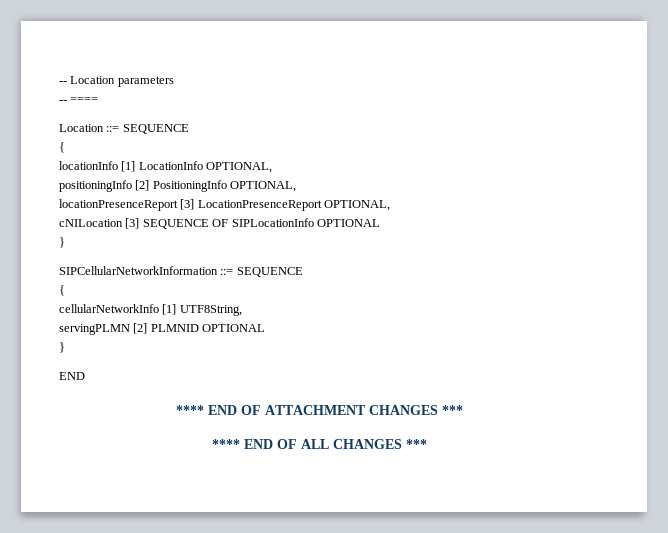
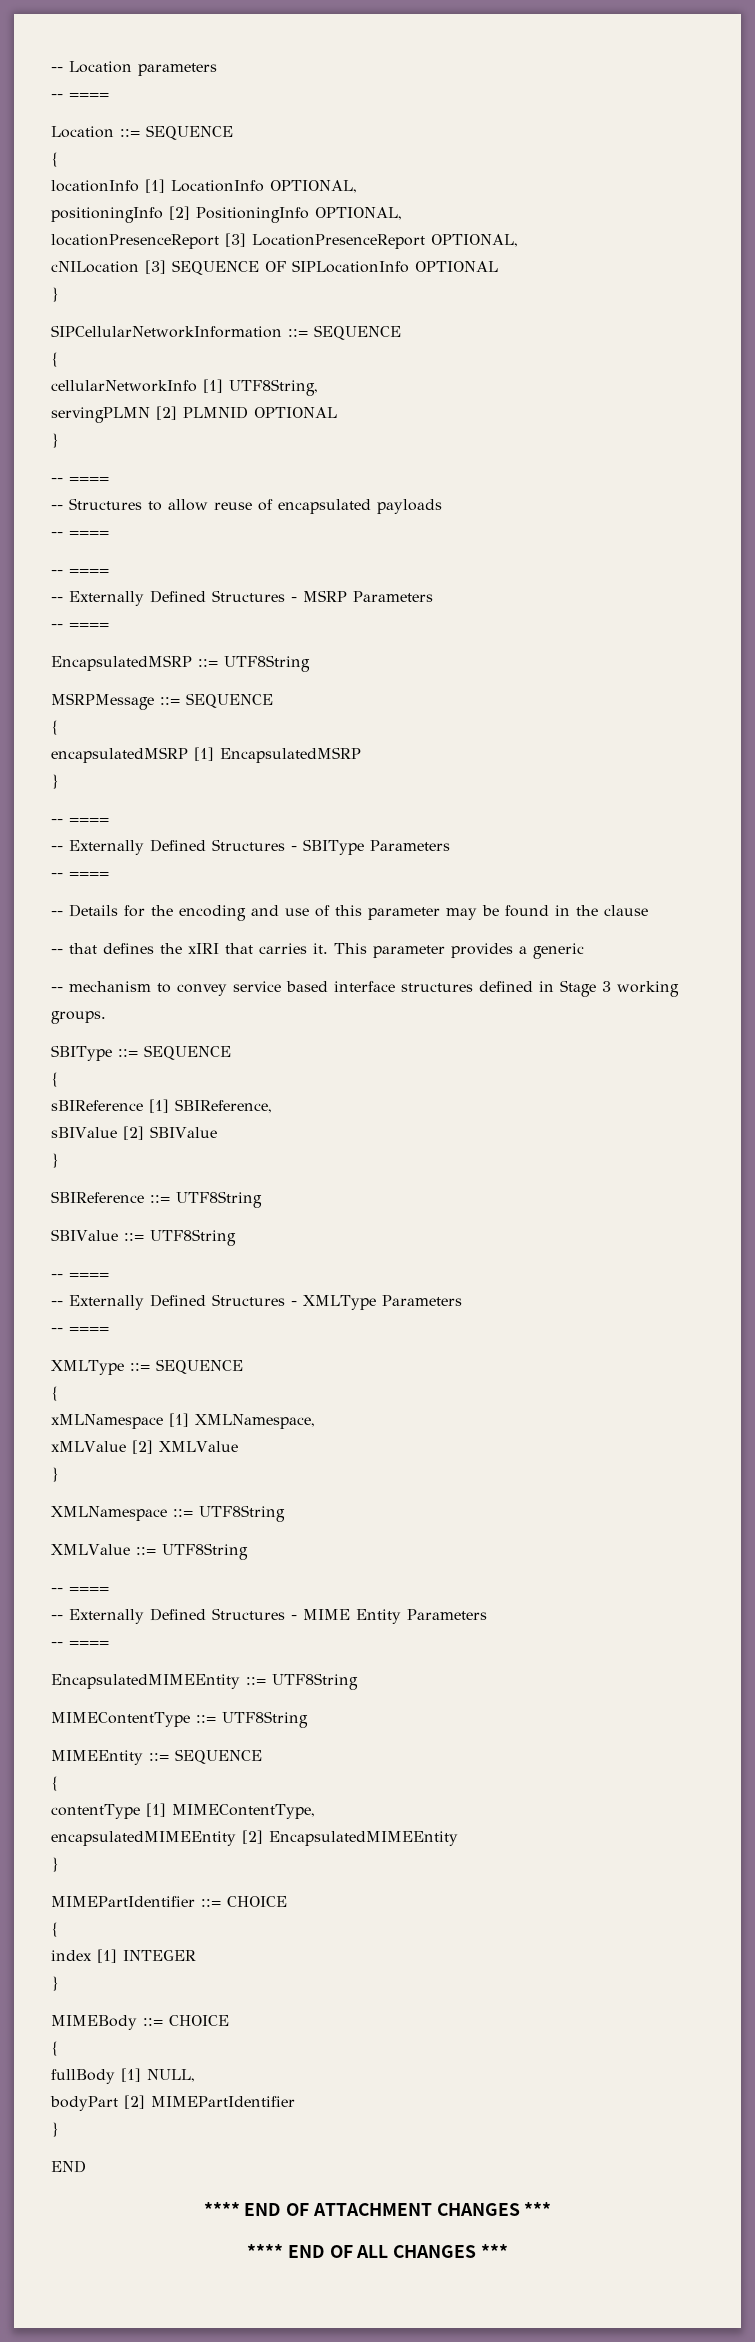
(65, 347) none -> [51,477,109,483] [51,498,442,514] [51,531,109,537] [51,569,109,575] [51,590,433,606] [51,623,109,629] [51,655,310,672] [51,693,273,710] [51,720,59,735] [51,747,361,763] [51,774,59,789] [51,818,109,824] [51,839,450,855] [51,872,109,878] [51,904,648,921] [51,943,584,959] [51,980,679,997] [51,1011,106,1024] [51,1045,231,1061] [51,1072,59,1087] [51,1099,272,1113] [51,1126,217,1140] [51,1153,59,1168] [51,1191,262,1208] [51,1229,236,1246] [51,1273,109,1279] [51,1294,462,1310] [51,1327,109,1333] [51,1359,243,1375] [51,1386,59,1401] [51,1413,315,1429] [51,1440,238,1454] [51,1467,59,1482] [51,1505,285,1522] [51,1543,248,1560] [51,1587,109,1593] [51,1608,487,1624] [51,1641,109,1647] [51,1673,358,1690] [51,1711,308,1728] [51,1749,262,1765] [51,1776,59,1791] [51,1803,315,1819] [51,1830,458,1846] [51,1857,59,1872] [51,1896,287,1907] [51,1922,59,1937] [51,1949,196,1963] [51,1976,59,1991] [51,2015,229,2030] [51,2041,59,2056] [51,2068,195,2084] [50,2095,295,2111] [51,2122,59,2137] // -- ==== // -- Structures to allow reuse of encapsulated payloads // -- ==== // -- ==== // -- Externally Defined Structures - MSRP Parameters // -- ==== // EncapsulatedMSRP ::= UTF8String // MSRPMessage ::= SEQUENCE // { // encapsulatedMSRP [1] EncapsulatedMSRP // } // -- ==== // -- Externally Defined Structures - SBIType Parameters // -- ==== // -- Details for the encoding and use of this parameter may be found in the clause // -- that defines the xIRI that carries it. This parameter provides a generic // -- mechanism to convey service based interface structures defined in Stage 3 working groups. // SBIType ::= SEQUENCE // { // sBIReference [1] SBIReference, // sBIValue [2] SBIValue // } // SBIReference ::= UTF8String // SBIValue ::= UTF8String // -- ==== // -- Externally Defined Structures - XMLType Parameters // -- ==== // XMLType ::= SEQUENCE // { // xMLNamespace [1] XMLNamespace, // xMLValue [2] XMLValue // } // XMLNamespace ::= UTF8String // XMLValue ::= UTF8String // -- ==== // -- Externally Defined Structures - MIME Entity Parameters // -- ==== // EncapsulatedMIMEEntity ::= UTF8String // MIMEContentType ::= UTF8String // MIMEEntity ::= SEQUENCE // { // contentType [1] MIMEContentType, // encapsulatedMIMEEntity [2] EncapsulatedMIMEEntity // } // MIMEPartIdentifier ::= CHOICE // { // index [1] INTEGER // } // MIMEBody ::= CHOICE // { // fullBody [1] NULL, // bodyPart [2] MIMEPartIdentifier // }

